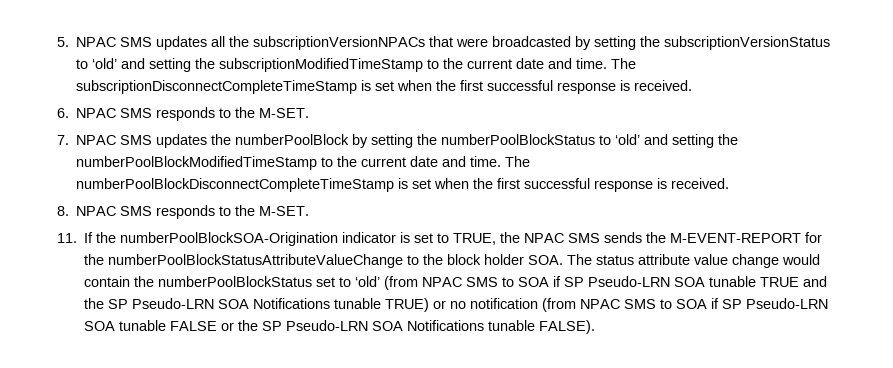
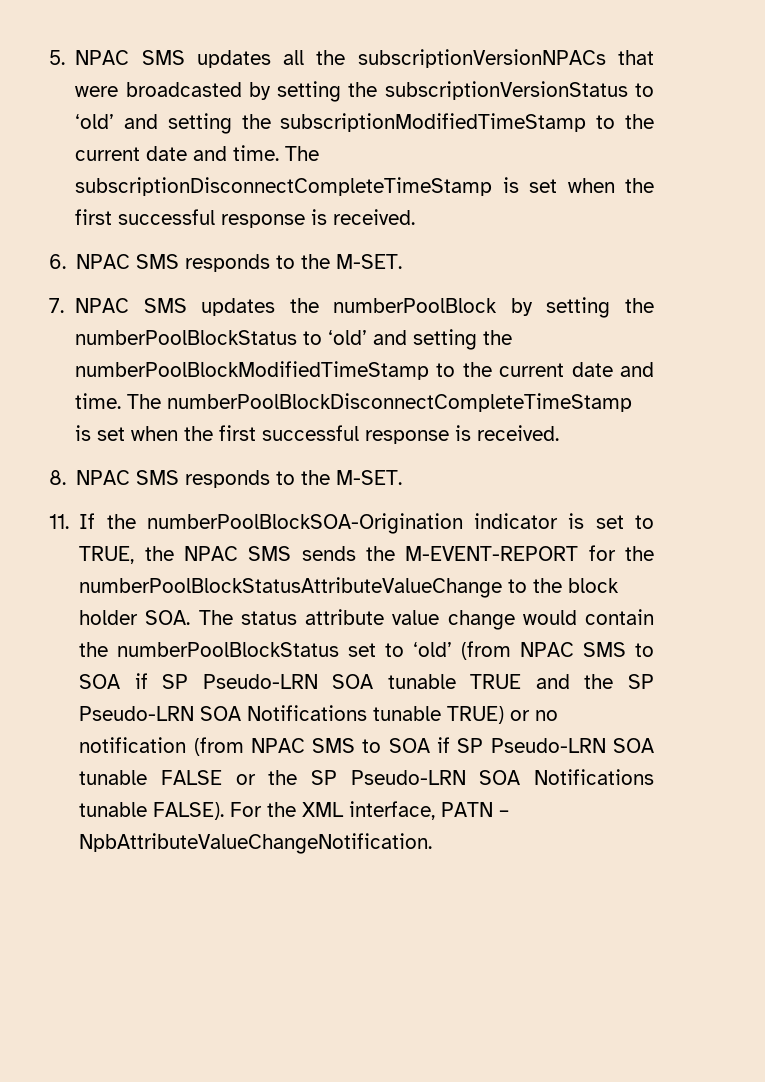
(596, 327) none -> [230,801,510,820] [79,833,433,854] For the XML interface, PATN – NpbAttributeValueChangeNotification.

